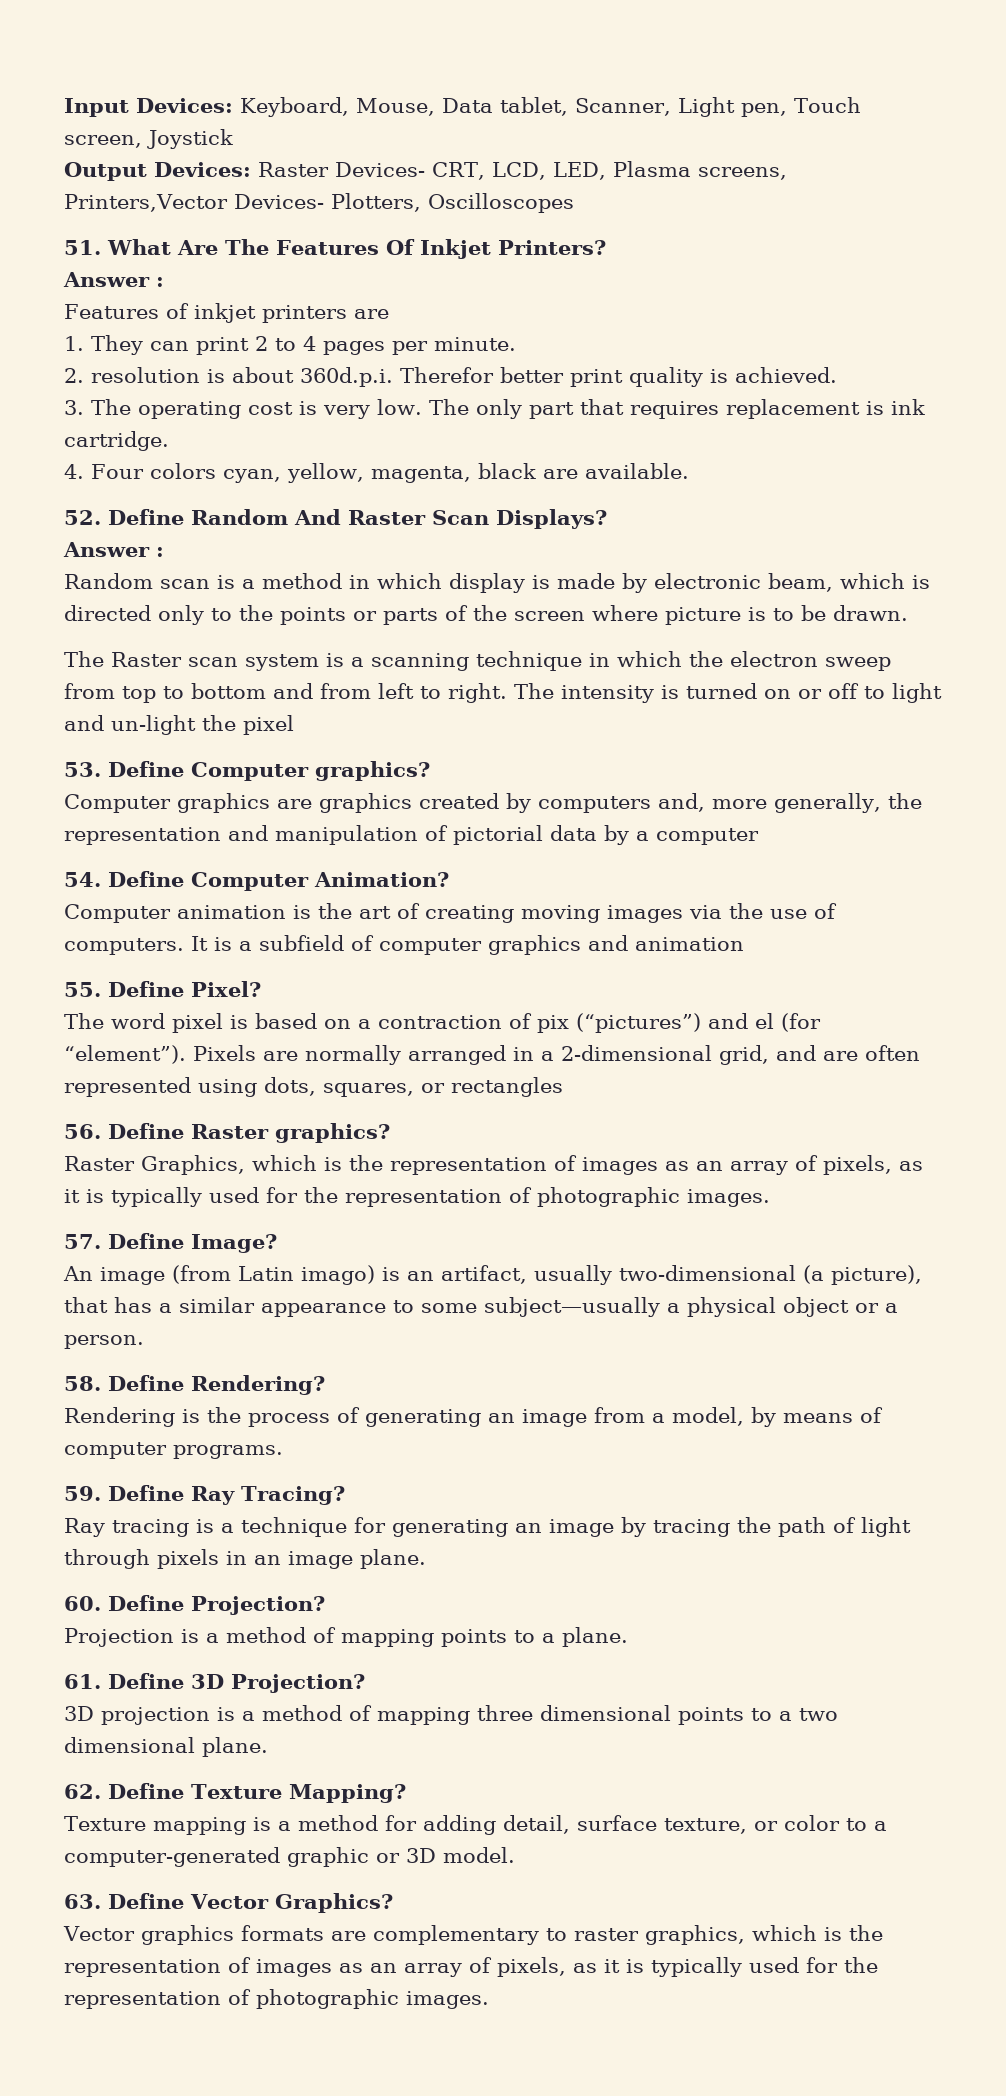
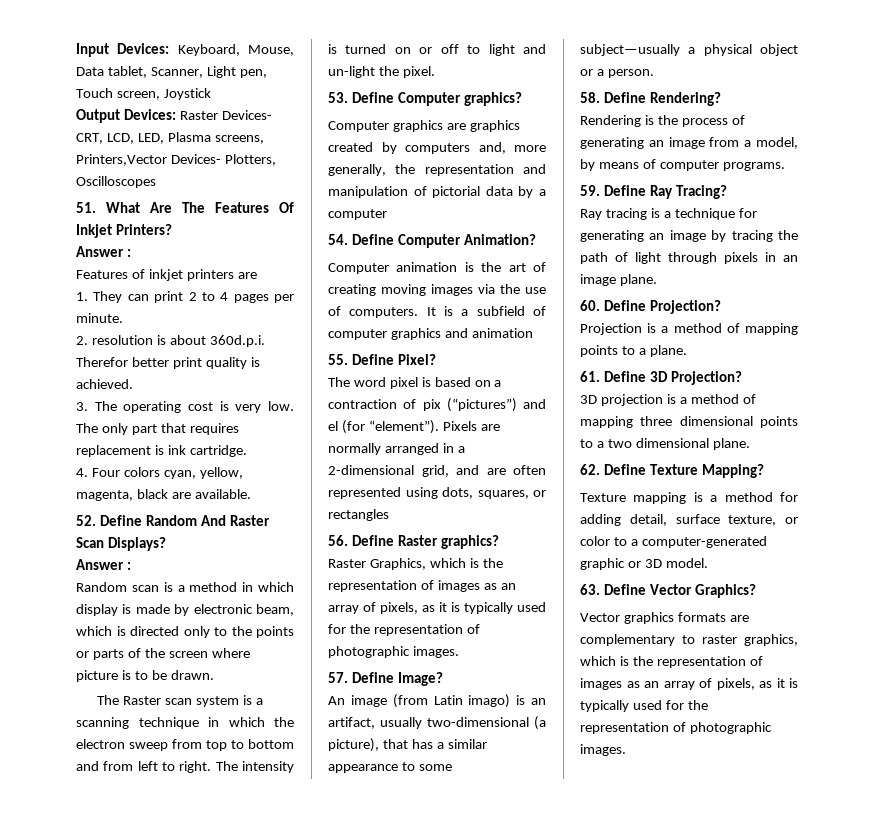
[243,715,294,735] pixel -> [402,66,435,78] pixel.

